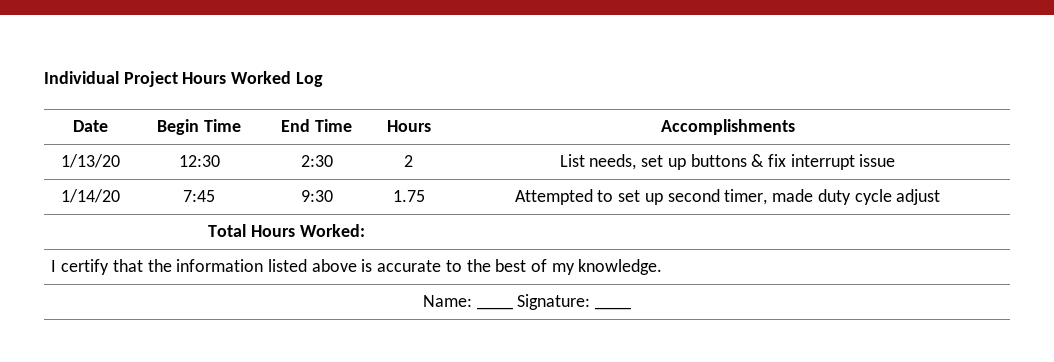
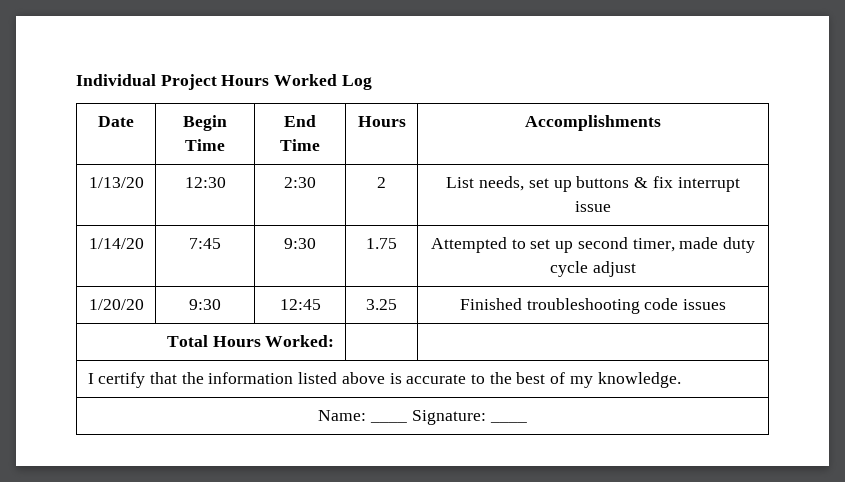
(941, 197) none -> [88,299,144,310] [189,299,221,310] [279,299,321,310] [366,299,397,310] [459,298,727,314] // 1/20/20 | 9:30 | 12:45 | 3.25 | Finished troubleshooting code issues

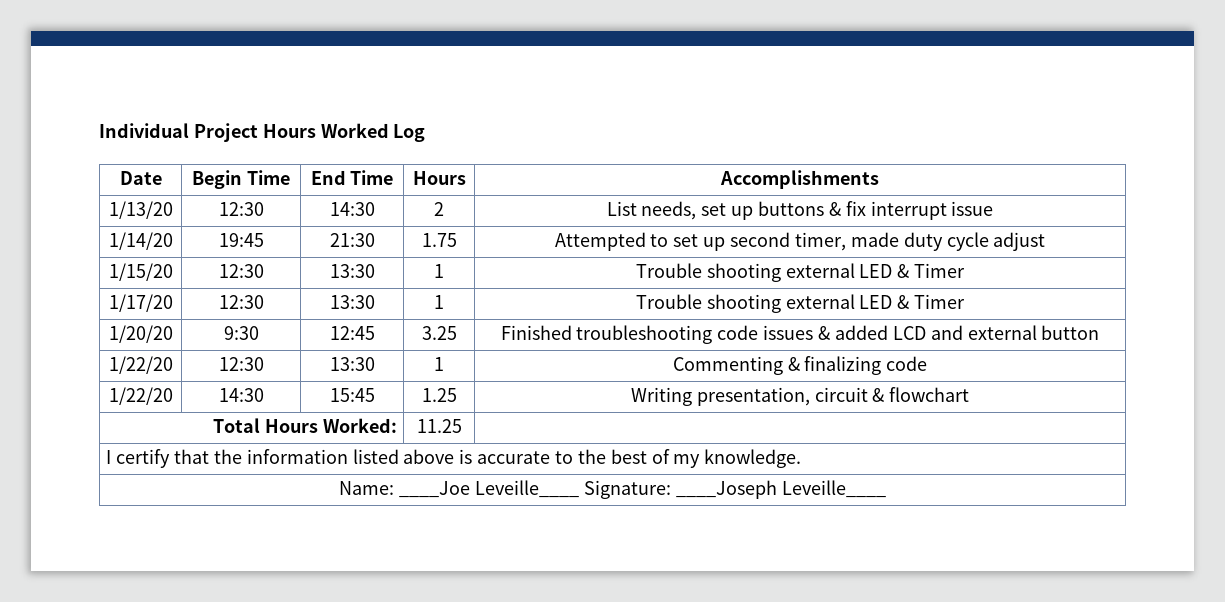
[284,177,316,188] 2:30 -> [329,202,375,216] 14:30
[189,238,221,249] [284,238,316,249] 7:45 | 9:30 -> [218,233,264,247] [329,233,375,247] 19:45 | 21:30
(636, 269) none -> [108,263,173,281] [218,264,264,278] [329,264,375,278] [434,264,444,278] [635,263,966,282] [108,294,173,312] [218,295,264,309] [329,295,375,309] [434,295,444,309] [635,294,966,313] // 1/15/20 | 12:30 | 13:30 | 1 | Trouble shooting external LED & Timer // 1/17/20 | 12:30 | 13:30 | 1 | Trouble shooting external LED & Timer
(727, 304) none -> [818,325,1100,340] [108,356,173,374] [218,357,264,371] [329,357,375,371] [434,357,444,371] [672,356,928,375] [108,387,173,405] [218,388,264,402] [329,388,375,402] [421,388,457,402] [630,387,970,406] & added LCD and external button // 1/22/20 | 12:30 | 13:30 | 1 | Commenting & finalizing code // 1/22/20 | 14:30 | 15:45 | 1.25 | Writing presentation, circuit & flowchart
(335, 341) none -> [416,419,462,433] 11.25
[370,410,527,425] ____ Signature: ____ -> [399,480,886,499] ____Joe Leveille____ Signature: ____Joseph Leveille____

